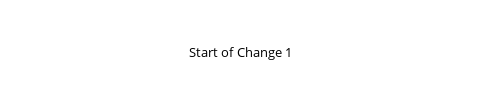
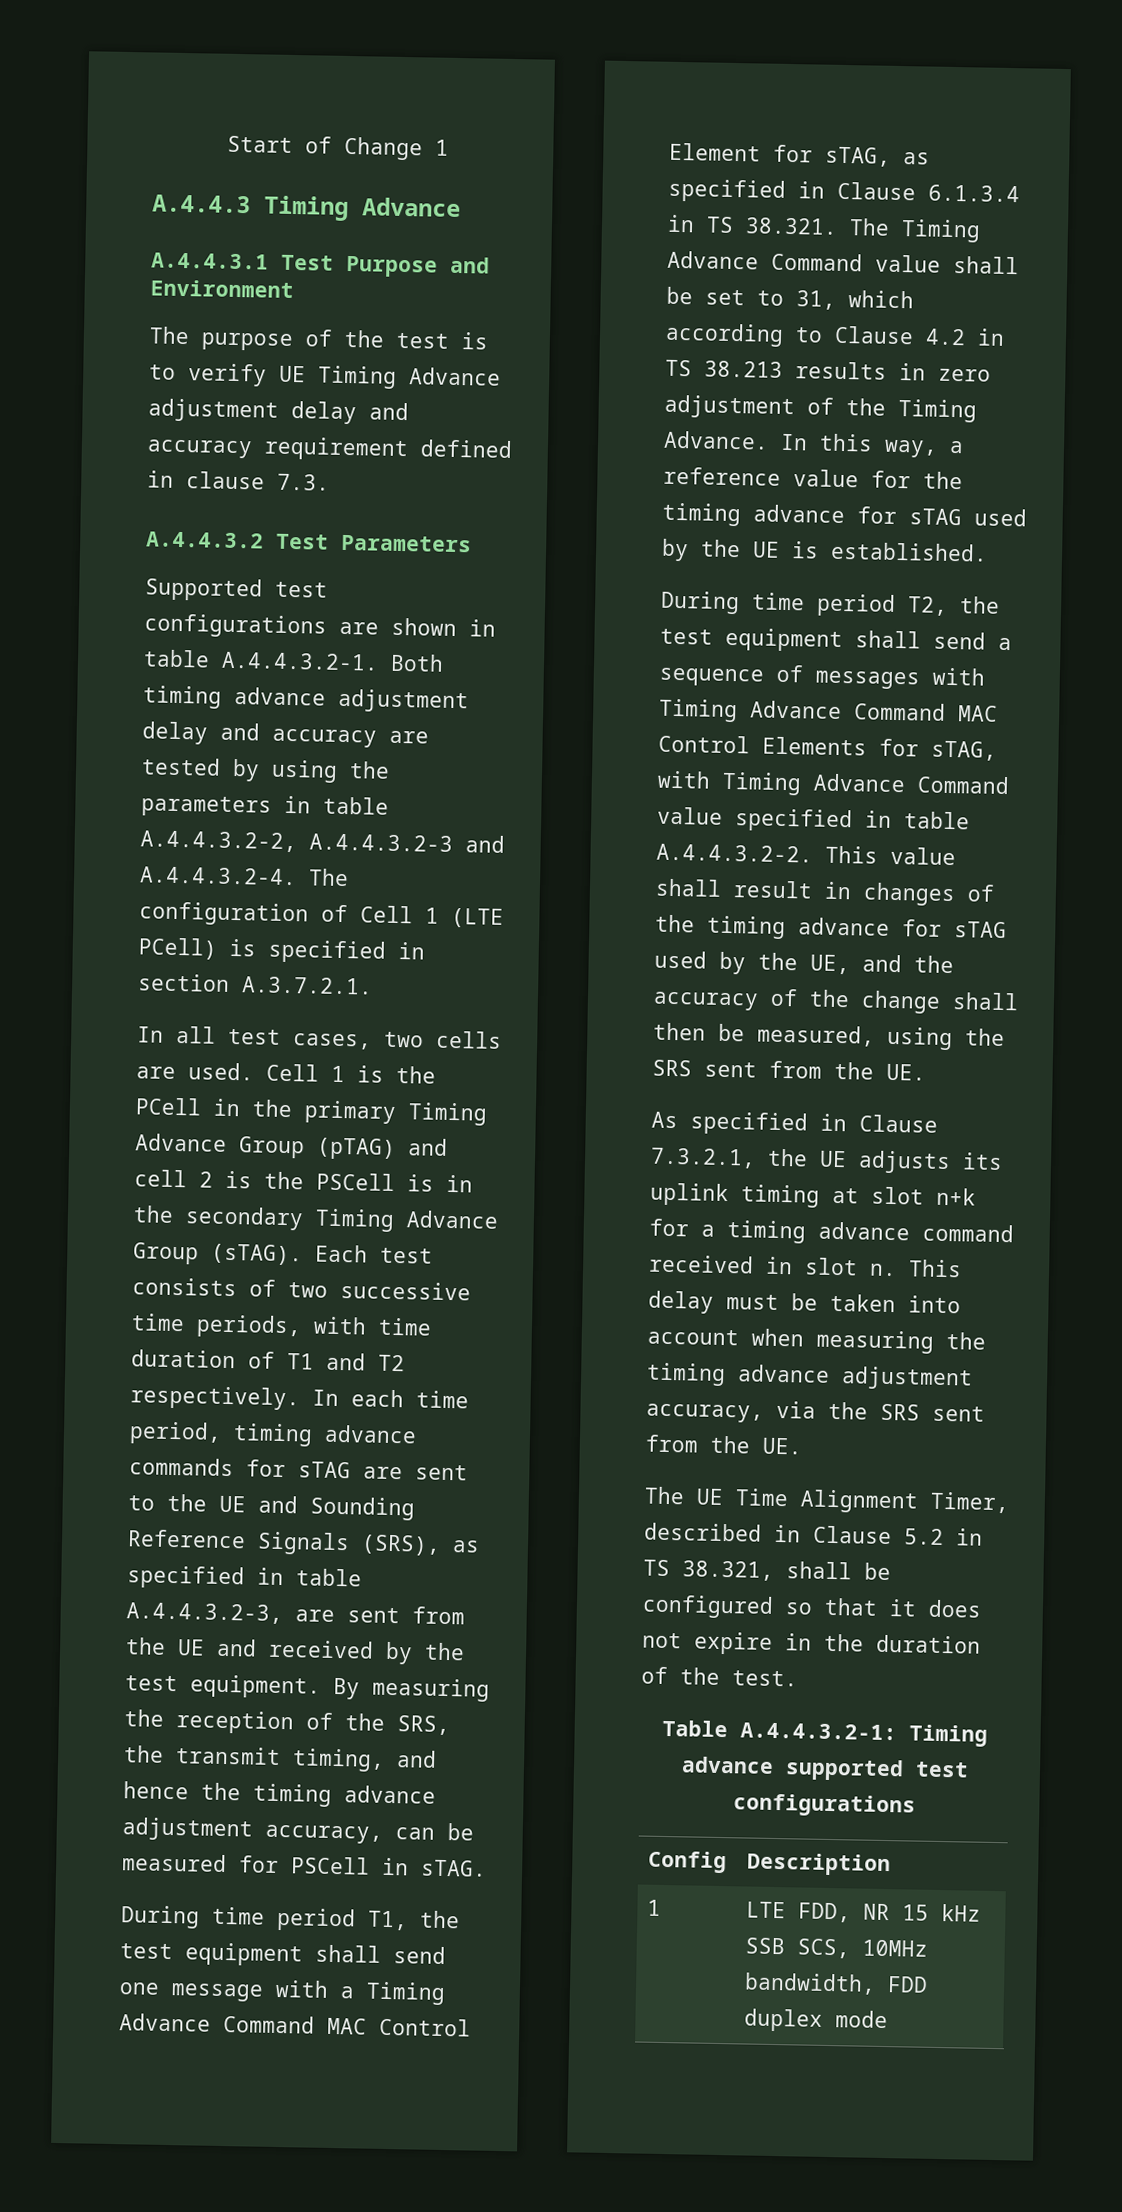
(293, 52) none -> [152,194,461,221] [151,252,490,278] [150,279,294,299] [149,326,489,352] [149,363,501,389] [148,398,409,425] [147,436,513,462] [147,470,330,491] [146,531,472,553] [145,577,328,602] [144,613,496,639] [143,649,444,672] [143,685,469,714] [142,721,429,748] [141,757,390,783] [141,795,389,818] [140,830,505,853] [139,866,349,887] [139,901,504,928] [138,937,425,964] [138,973,373,995] [137,1026,502,1050] [136,1062,436,1084] [135,1097,488,1126] [135,1133,448,1160] [134,1169,473,1193] [133,1205,499,1232] [133,1242,433,1266] [132,1277,471,1301] [131,1313,432,1339] [131,1349,405,1372] [130,1385,469,1411] [129,1421,417,1447] [129,1457,468,1481] [128,1493,415,1521] [127,1529,480,1556] [127,1565,362,1590] [126,1602,465,1625] [125,1637,465,1665] [125,1674,490,1702] [124,1709,450,1736] [124,1745,437,1772] [123,1781,436,1807] [122,1817,474,1844] [122,1853,487,1877] [121,1905,460,1932] [120,1942,446,1967] [119,1979,446,2006] [119,2013,471,2037] [669,142,930,167] [668,178,1020,203] [667,214,981,243] [667,250,1019,275] [666,286,914,310] [665,322,1005,347] [665,359,991,382] [664,394,977,423] [663,430,964,458] [663,466,963,490] [662,502,1027,527] [661,538,988,562] [660,590,1000,617] [660,627,1012,653] [659,664,986,690] [659,698,998,723] [658,734,997,761] [657,770,1010,796] [657,806,970,833] [656,843,956,866] [655,878,995,907] [655,914,1007,940] [654,950,954,975] [653,988,1019,1014] [653,1022,1005,1051] [652,1059,926,1081] [651,1111,938,1136] [650,1147,1003,1175] [650,1182,976,1208] [649,1218,1014,1244] [649,1254,962,1278] [648,1290,961,1314] [647,1328,986,1354] [646,1362,973,1391] [646,1400,985,1423] [645,1434,803,1455] [644,1486,1010,1514] [644,1522,983,1546] [643,1559,891,1581] [642,1594,982,1619] [642,1631,981,1655] [641,1666,798,1687] [662,1719,988,1747] [680,1756,969,1782] [732,1793,916,1818] [648,1850,728,1874] [747,1852,892,1877] [647,1899,662,1916] [746,1901,982,1923] [745,1937,929,1959] [744,1972,929,1995] [744,2008,889,2032] // A.4.4.3 Timing Advance // A.4.4.3.1 Test Purpose and Environment // The purpose of the test is to verify UE Timing Advance adjustment delay and accuracy requirement defined in clause 7.3. // A.4.4.3.2 Test Parameters // Supported test configurations are shown in table A.4.4.3.2-1. Both timing advance adjustment delay and accuracy are tested by using the parameters in table A.4.4.3.2-2, A.4.4.3.2-3 and A.4.4.3.2-4. The configuration of Cell 1 (LTE PCell) is specified in section A.3.7.2.1. // In all test cases, two cells are used. Cell 1 is the PCell in the primary Timing Advance Group (pTAG) and cell 2 is the PSCell is in the secondary Timing Advance Group (sTAG). Each test consists of two successive time periods, with time duration of T1 and T2 respectively. In each time period, timing advance commands for sTAG are sent to the UE and Sounding Reference Signals (SRS), as specified in table A.4.4.3.2-3, are sent from the UE and received by the test equipment. By measuring the reception of the SRS, the transmit timing, and hence the timing advance adjustment accuracy, can be measured for PSCell in sTAG. // During time period T1, the test equipment shall send one message with a Timing Advance Command MAC Control Element for sTAG, as specified in Clause 6.1.3.4 in TS 38.321. The Timing Advance Command value shall be set to 31, which according to Clause 4.2 in TS 38.213 results in zero adjustment of the Timing Advance. In this way, a reference value for the timing advance for sTAG used by the UE is established. // During time period T2, the test equipment shall send a sequence of messages with Timing Advance Command MAC Control Elements for sTAG, with Timing Advance Command value specified in table A.4.4.3.2-2. This value shall result in changes of the timing advance for sTAG used by the UE, and the accuracy of the change shall then be measured, using the SRS sent from the UE. // As specified in Clause 7.3.2.1, the UE adjusts its uplink timing at slot n+k for a timing advance command received in slot n. This delay must be taken into account when measuring the timing advance adjustment accuracy, via the SRS sent from the UE. // The UE Time Alignment Timer, described in Clause 5.2 in TS 38.321, shall be configured so that it does not expire in the duration of the test. // Table A.4.4.3.2-1: Timing advance supported test configurations // Config | Description // 1 | LTE FDD, NR 15 kHz SSB SCS, 10MHz bandwidth, FDD duplex mode

